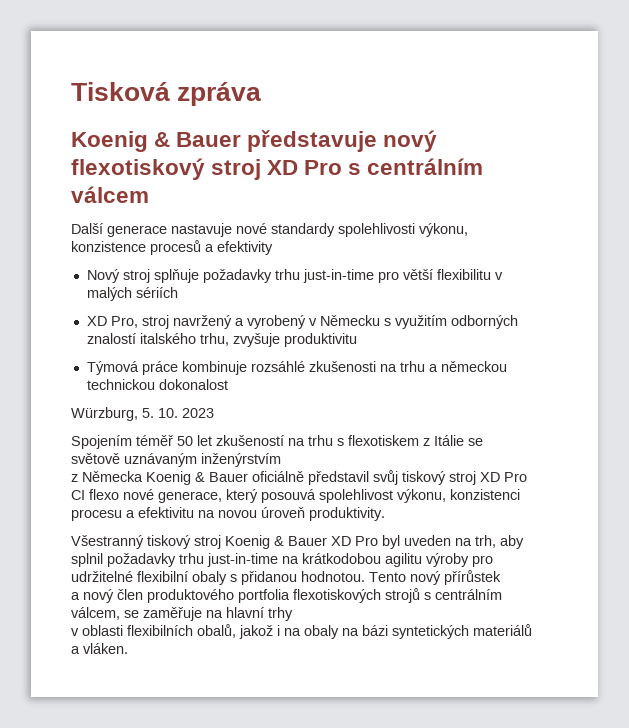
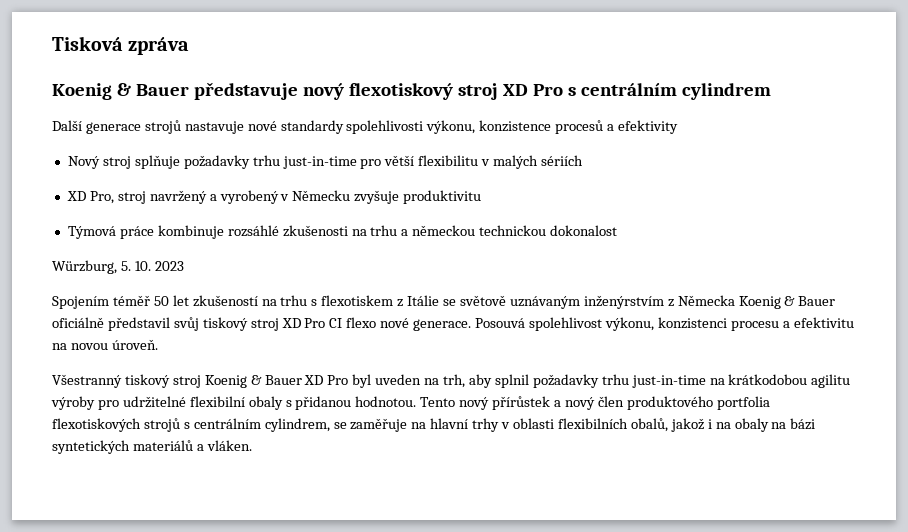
[71,186,149,203] válcem -> [681,83,771,100] cylindrem
(167, 231) none -> [144,120,181,134] strojů
[383,315,518,329] [86,333,229,346] s využitím odborných znalostí italského trhu, -> (351, 195) none
(281, 460) // -> (664, 302) none
[158,489,316,503] generace, který posouvá -> [413,318,526,331] generace. Posouvá
[261,507,385,521] úroveň produktivity. -> [111,339,158,350] úroveň.
(501, 577) // -> (551, 403) none
[71,607,120,620] válcem, -> [264,418,330,432] cylindrem,
(293, 614) // -> (500, 425) none

